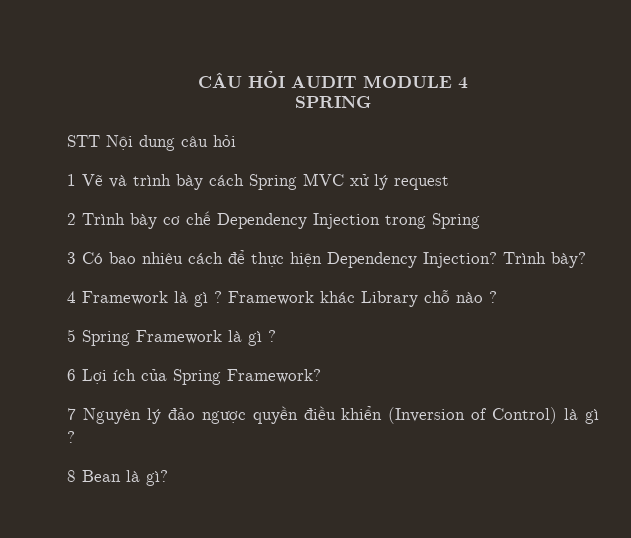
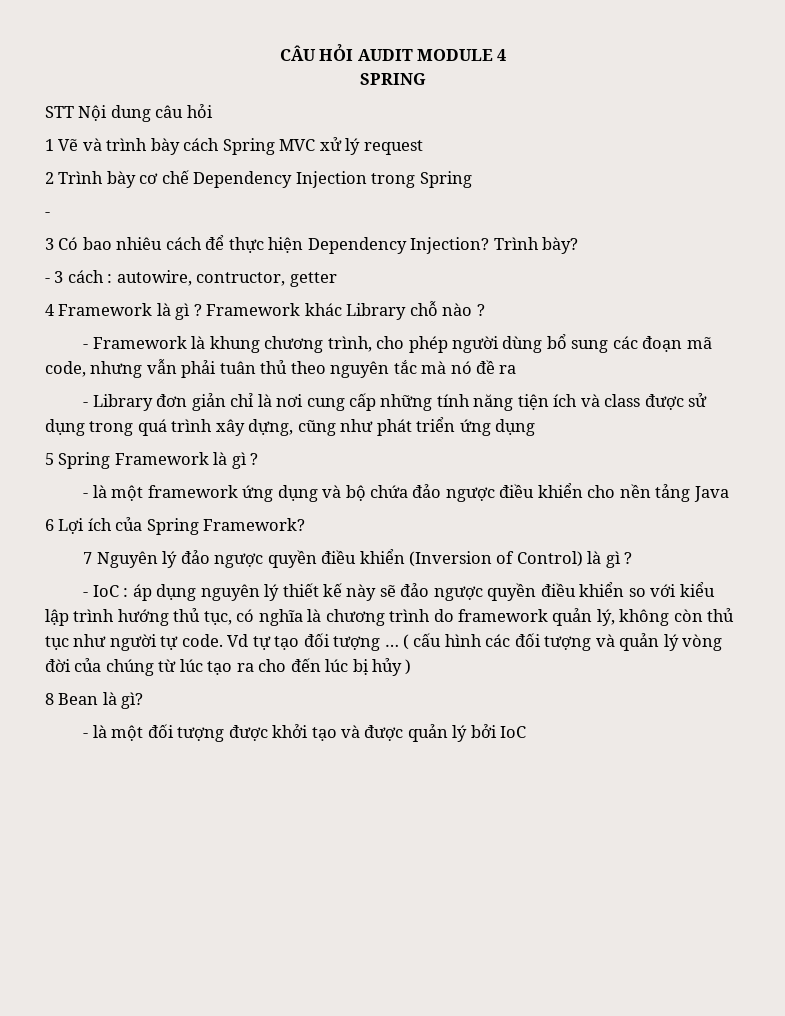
(480, 221) none -> [45,212,50,217] // -
(586, 260) none -> [45,270,337,287] // - 3 cách : autowire, contructor, getter
(497, 297) none -> [83,334,712,353] [45,359,517,378] [83,393,708,411] [45,417,536,436] // - Framework là khung chương trình, cho phép người dùng bổ sung các đoạn mã code, nhưng vẫn phải tuân thủ theo nguyên tắc mà nó đề ra // - Library đơn giản chỉ là nơi cung cấp những tính năng tiện ích và class được sử dụng trong quá trình xây dựng, cũng như phát triển ứng dụng
(276, 336) none -> [83,483,729,502] // - là một framework ứng dụng và bộ chứa đảo ngược điều khiển cho nền tảng Java
[67,470,168,486] 8 Bean là gì? -> [83,582,715,601] [45,608,735,626] [45,633,723,651] [45,658,412,676] [45,692,144,709] [83,724,527,742] - IoC : áp dụng nguyên lý thiết kế này sẽ đảo ngược quyền điều khiển so với kiểu lập trình hướng thủ tục, có nghĩa là chương trình do framework quản lý, không còn thủ tục như người tự code. Vd tự tạo đối tượng … ( cấu hình các đối tượng và quản lý vòng đời của chúng từ lúc tạo ra cho đến lúc bị hủy ) // 8 Bean là gì? // - là một đối tượng được khởi tạo và được quản lý bởi IoC

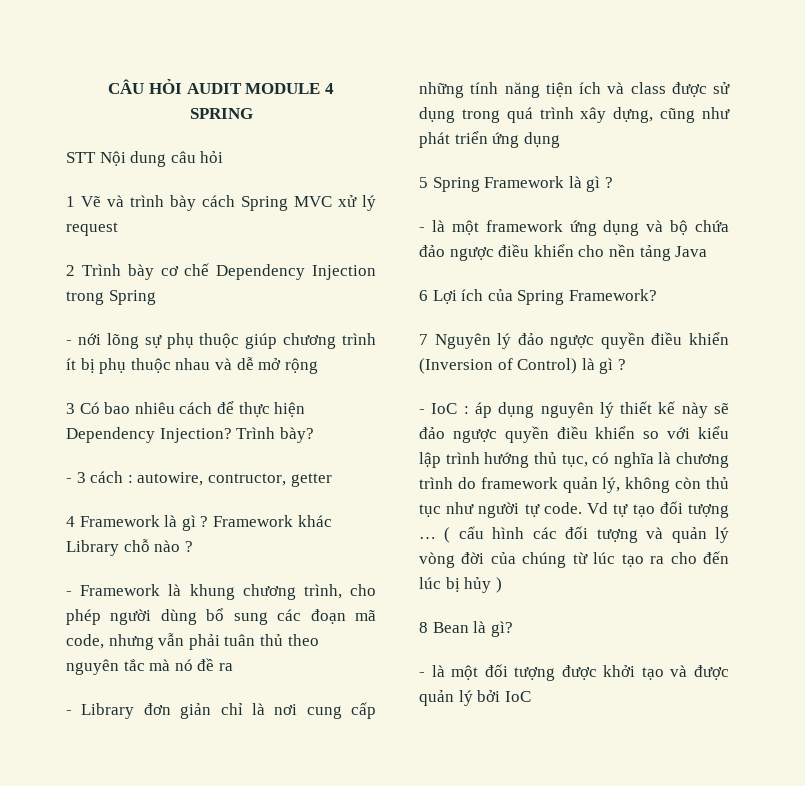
(50, 214) none -> [77,333,376,349] [66,357,318,374] nới lõng sự phụ thuộc giúp chương trình ít bị phụ thuộc nhau và dễ mở rộng

